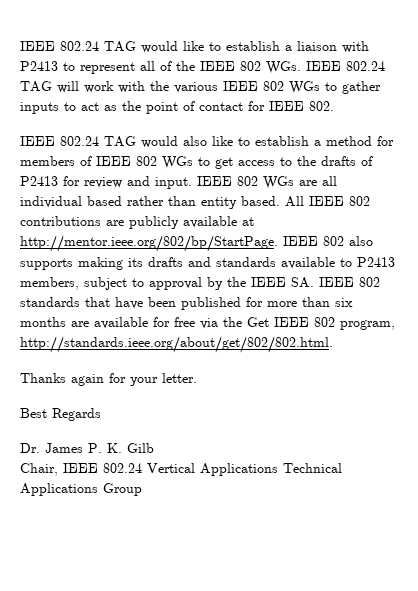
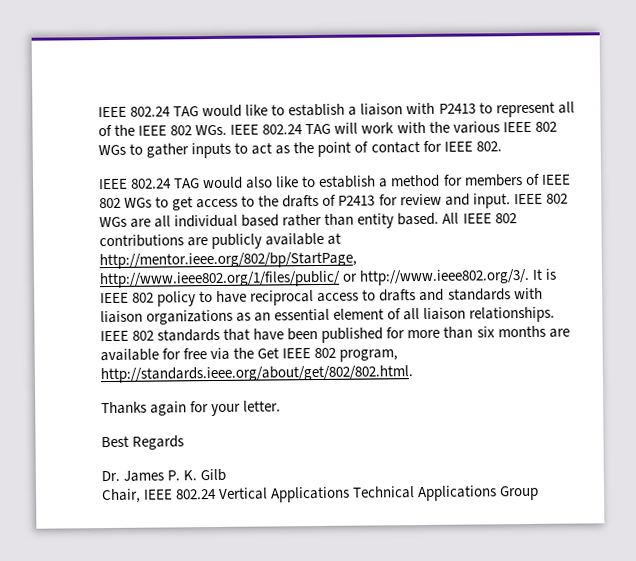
[20,235,373,252] [20,257,395,270] [20,277,314,290] http://mentor.ieee.org/802/bp/StartPage. IEEE 802 also supports making its drafts and standards available to P2413 members, subject to approval by the IEEE SA. -> [99,251,357,270] [99,268,558,289] [100,287,543,307] [100,306,556,325] http://mentor.ieee.org/802/bp/StartPage, http://www.ieee802.org/1/files/public/ or http://www.ieee802.org/3/. It is IEEE 802 policy to have reciprocal access to drafts and standards with liaison organizations as an essential element of all liaison relationships.

